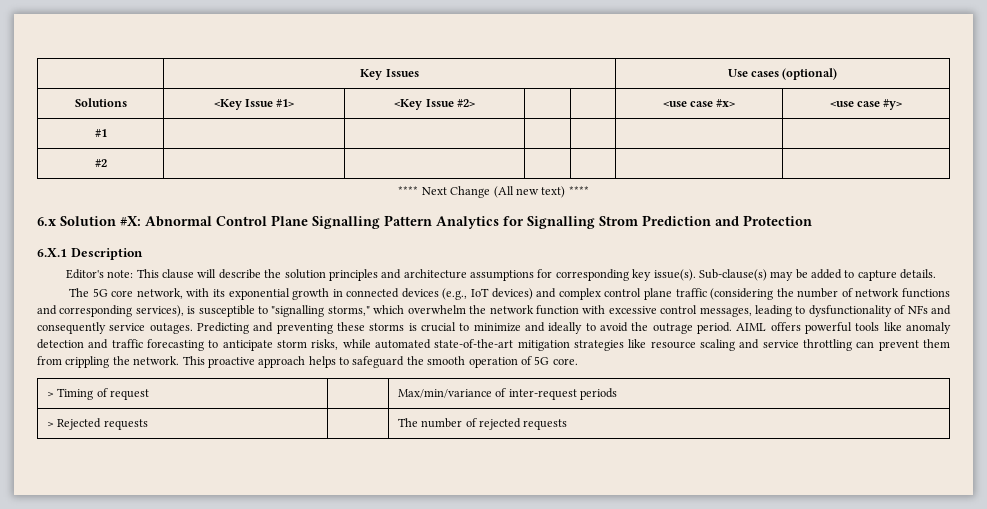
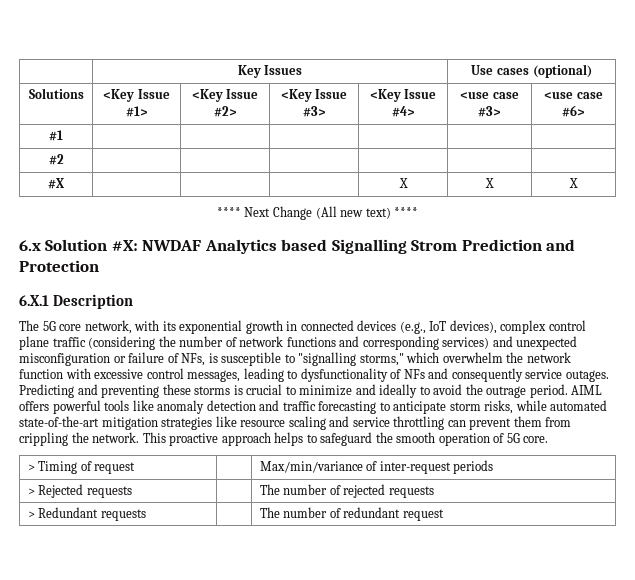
[662,99,736,107] [829,99,903,110] | | <use case #x> | <use case #y> -> [280,89,348,102] [302,106,326,117] [369,89,437,102] [391,106,415,117] [460,91,519,99] [478,106,501,117] [544,91,603,99] [562,105,585,117] <Key Issue #3> | <Key Issue #4> | <use case #3> | <use case #6>
(107, 163) none -> [48,178,64,189] [398,178,408,188] [485,178,494,188] [569,178,578,188] // #X | | | | X | X | X
[145,215,524,229] Abnormal Control Plane Signalling Pattern Analytics for -> [142,239,328,254] NWDAF Analytics based
[65,269,937,281] // Editor's note: This clause will describe the solution principles and architecture assumptions for corresponding key issue(s). Sub-clause(s) may be added to capture details. -> (133, 301) none
[491,288,557,300] devices) and -> [449,320,497,334] devices),
[135,305,184,317] services), -> [442,336,578,350] [19,352,206,366] services) and unexpected misconfiguration or failure of NFs,
(568, 424) none -> [27,507,146,521] [259,507,444,521] // > Redundant requests | | The number of redundant request

